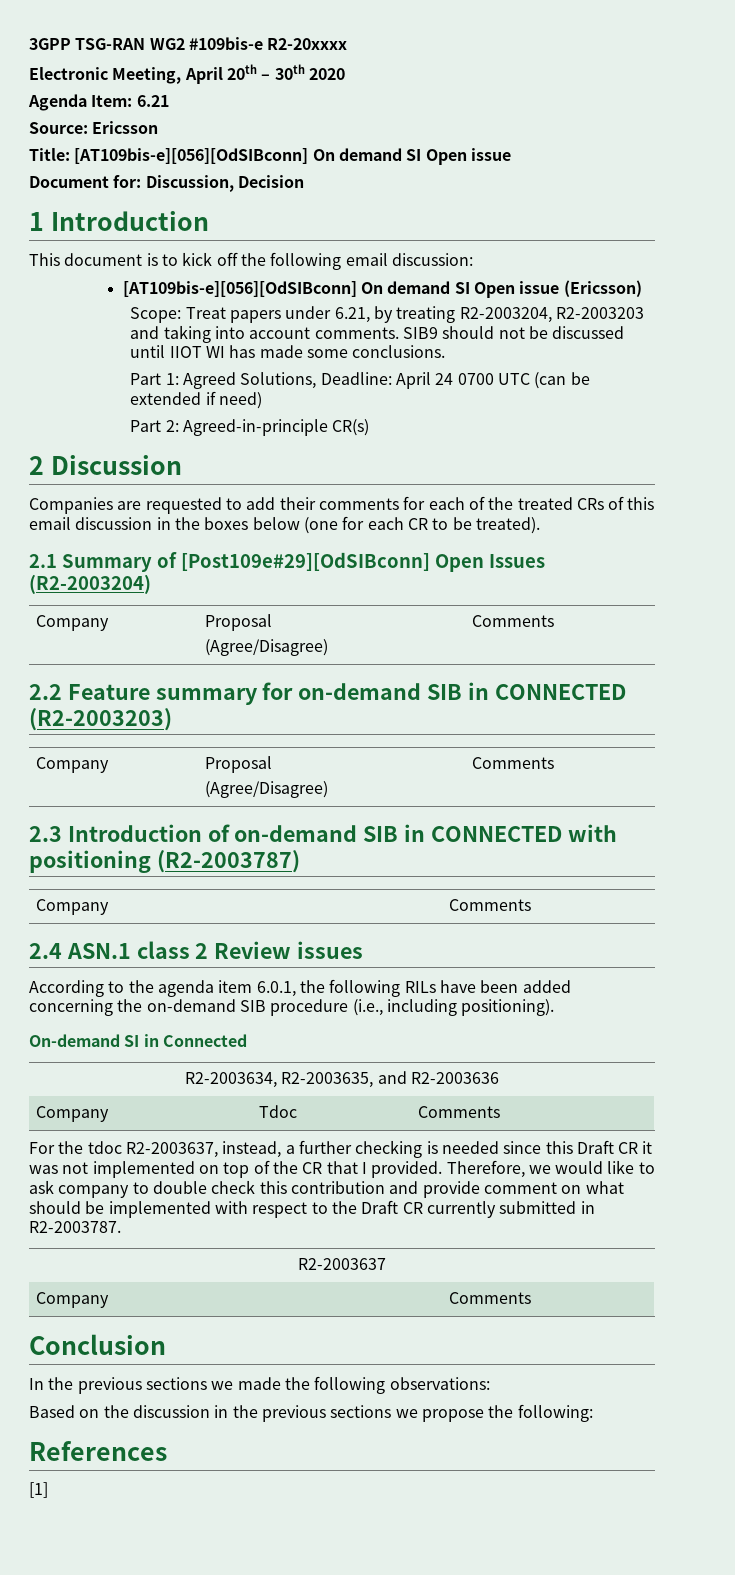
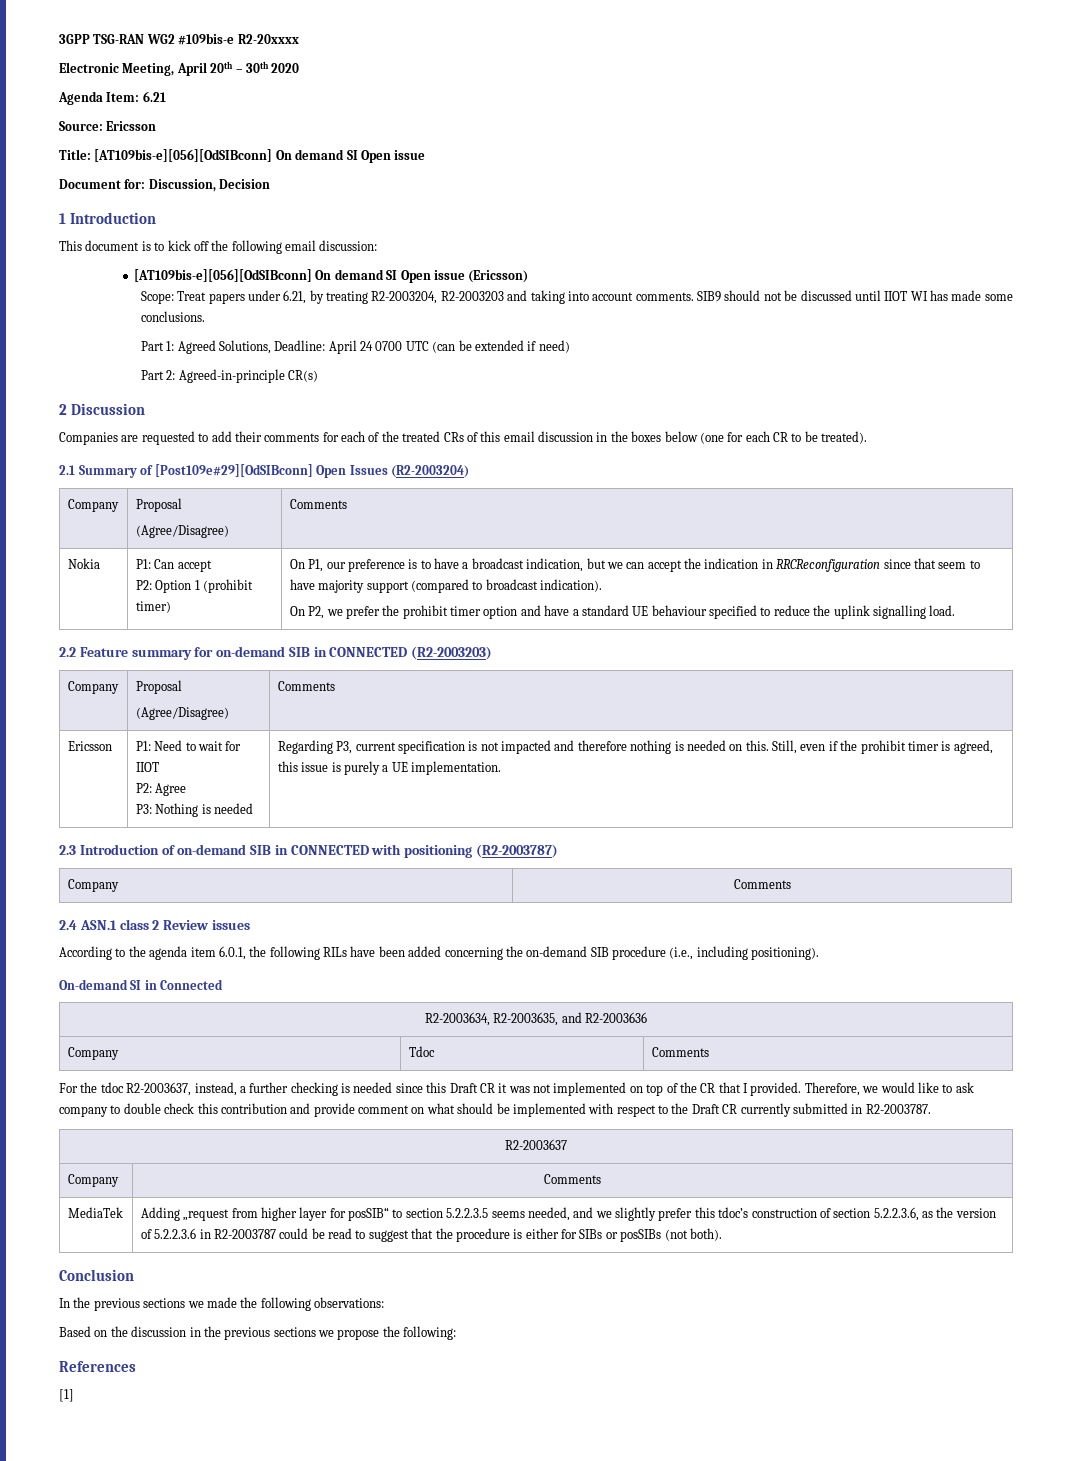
(555, 621) none -> [67,558,100,569] [135,559,212,572] [135,579,253,593] [135,601,171,613] [289,558,980,572] [289,579,603,593] [289,605,956,619] // Nokia | P1: Can accept // P2: Option 1 (prohibit timer) | On P1, our preference is to have a broadcast indication, but we can accept the indication in RRCReconfiguration since that seem to have majority support (compared to broadcast indication). // On P2, we prefer the prohibit timer option and have a standard UE behaviour specified to reduce the uplink signalling load.
(555, 763) none -> [67,741,112,751] [135,740,242,751] [135,762,159,772] [135,783,187,796] [135,803,253,817] [277,740,993,754] [277,761,502,775] // Ericsson | P1: Need to wait for IIOT // P2: Agree // P3: Nothing is needed | Regarding P3, current specification is not impacted and therefore nothing is needed on this. Still, even if the prohibit timer is agreed, this issue is purely a UE implementation.
(531, 1298) none -> [67,1207,123,1218] [140,1207,996,1221] [140,1228,722,1242] // MediaTek | Adding „request from higher layer for posSIB“ to section 5.2.2.3.5 seems needed, and we slightly prefer this tdoc’s construction of section 5.2.2.3.6, as the version of 5.2.2.3.6 in R2-2003787 could be read to suggest that the procedure is either for SIBs or posSIBs (not both).

